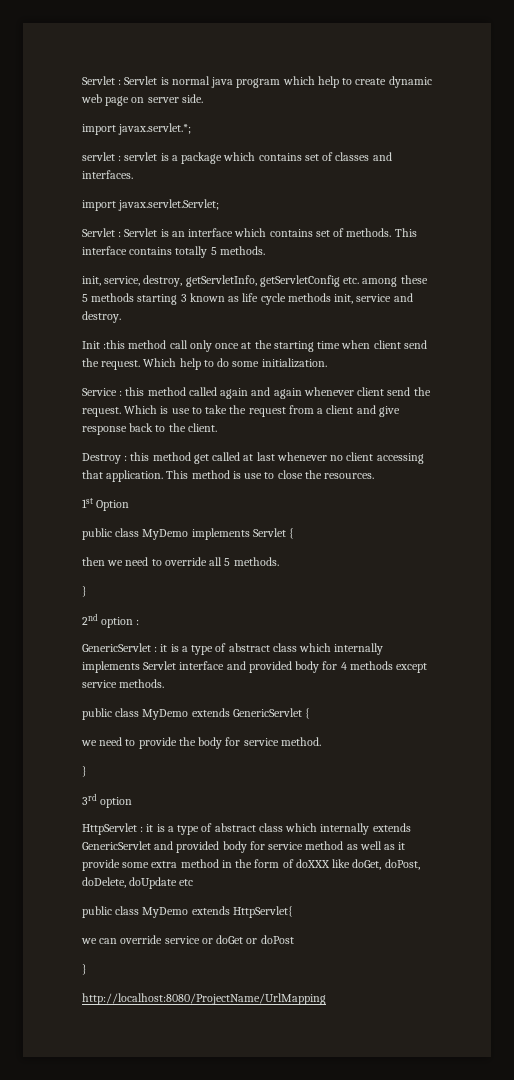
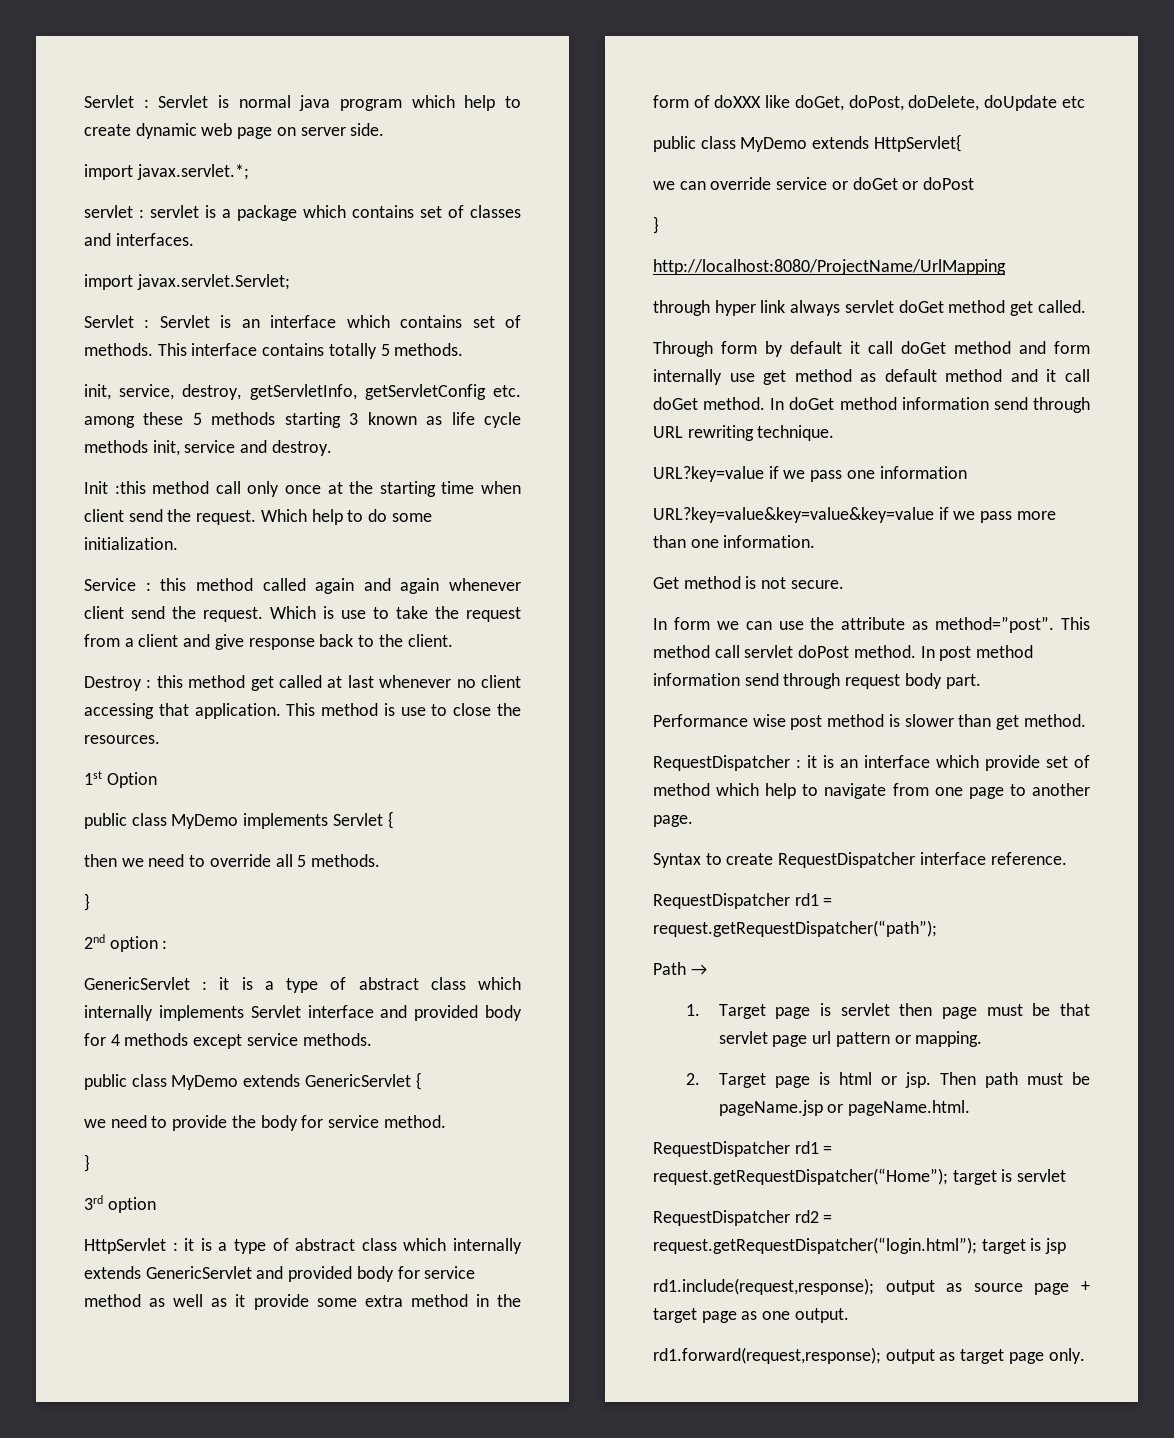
(326, 999) none -> [653,300,1086,316] [653,341,1090,357] [653,369,1090,385] [653,397,1090,413] [653,425,835,441] [653,466,967,482] [653,507,1056,523] [653,535,816,548] [653,576,844,589] [653,616,1090,633] [653,645,1034,661] [653,673,981,689] [653,714,1086,730] [653,755,1090,771] [653,783,1090,799] [653,815,693,827] [653,852,1067,868] [653,893,833,909] [653,920,937,937] [653,962,707,975] [685,1003,1090,1019] [718,1031,983,1047] [685,1072,1090,1088] [718,1100,971,1116] [653,1141,833,1157] [653,1168,1067,1185] [653,1210,833,1226] [653,1237,1067,1254] [653,1278,1090,1295] [653,1308,849,1323] [653,1347,1085,1364] // through hyper link always servlet doGet method get called. // Through form by default it call doGet method and form internally use get method as default method and it call doGet method. In doGet method information send through URL rewriting technique. // URL?key=value if we pass one information // URL?key=value&key=value&key=value if we pass more than one information. // Get method is not secure. // In form we can use the attribute as method=”post”. This method call servlet doPost method. In post method information send through request body part. // Performance wise post method is slower than get method. // RequestDispatcher : it is an interface which provide set of method which help to navigate from one page to another page. // Syntax to create RequestDispatcher interface reference. // RequestDispatcher rd1 = request.getRequestDispatcher(“path”); // Path → // 1. Target page is servlet then page must be that servlet page url pattern or mapping. // 2. Target page is html or jsp. Then path must be pageName.jsp or pageName.html. // RequestDispatcher rd1 = request.getRequestDispatcher(“Home”); target is servlet // RequestDispatcher rd2 = request.getRequestDispatcher(“login.html”); target is jsp // rd1.include(request,response); output as source page + target page as one output. // rd1.forward(request,response); output as target page only.

